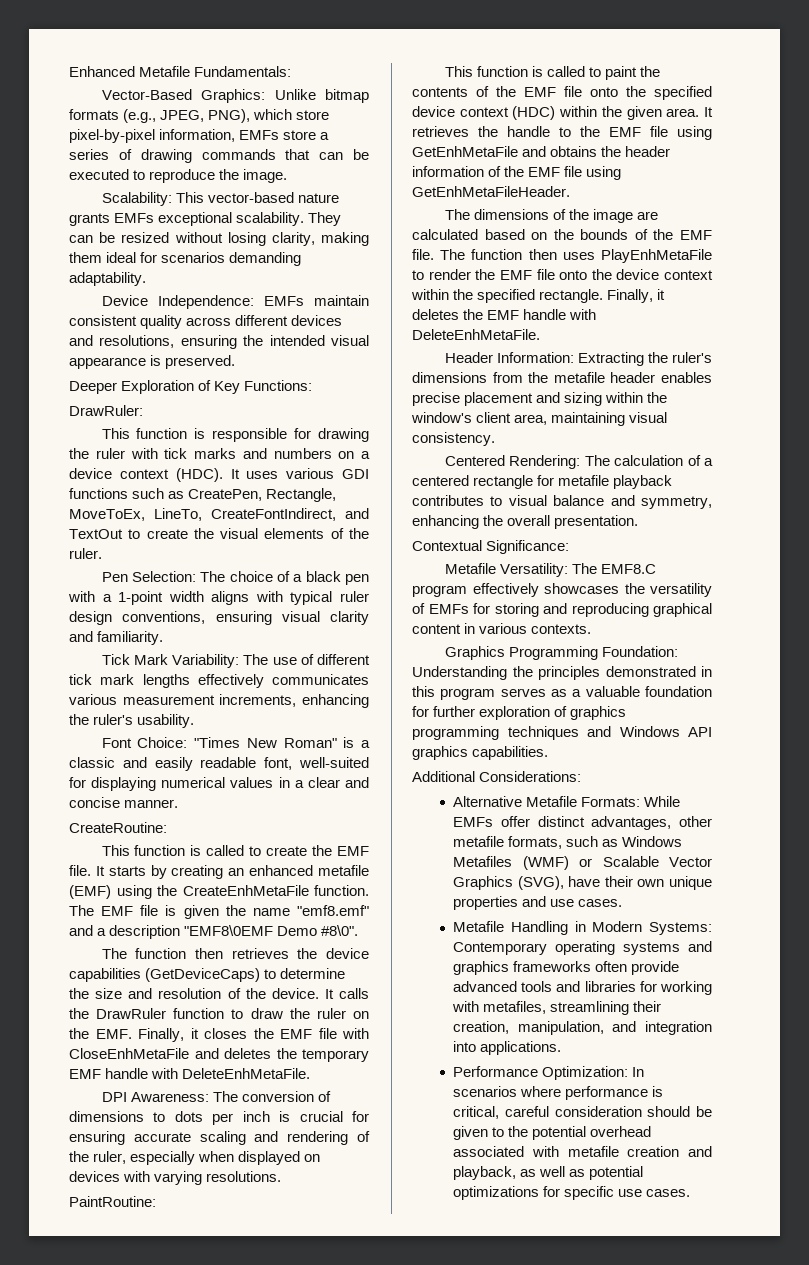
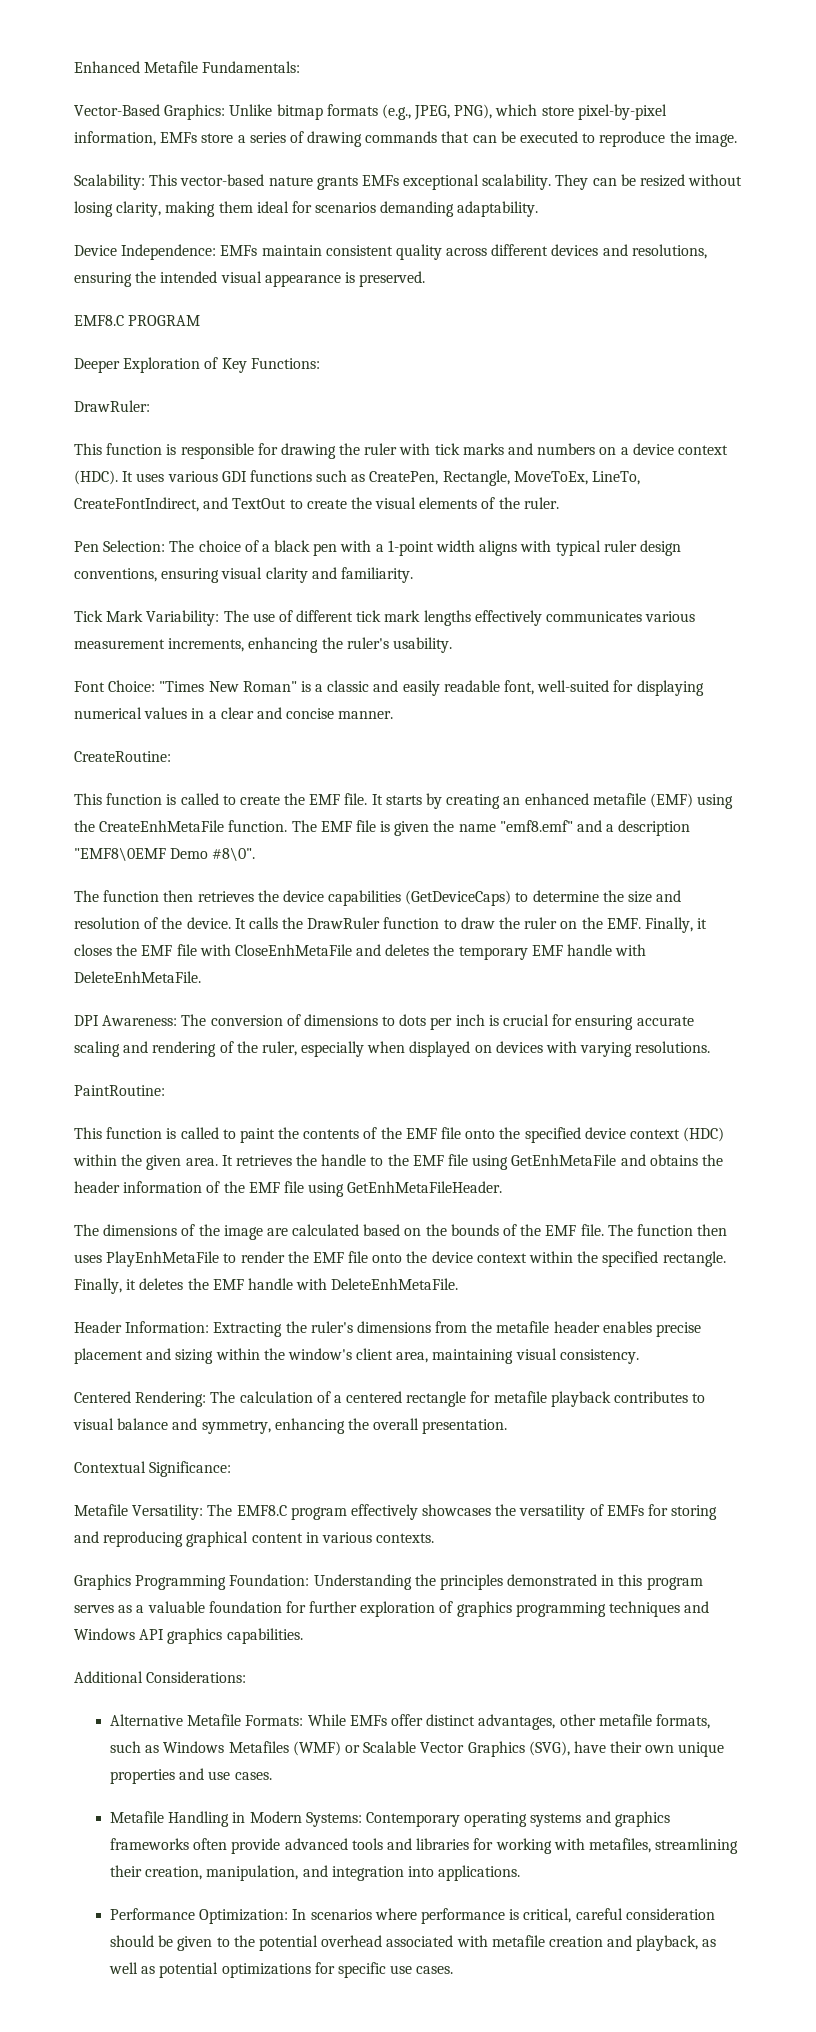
(236, 362) none -> [74,315,201,326] // EMF8.C PROGRAM

